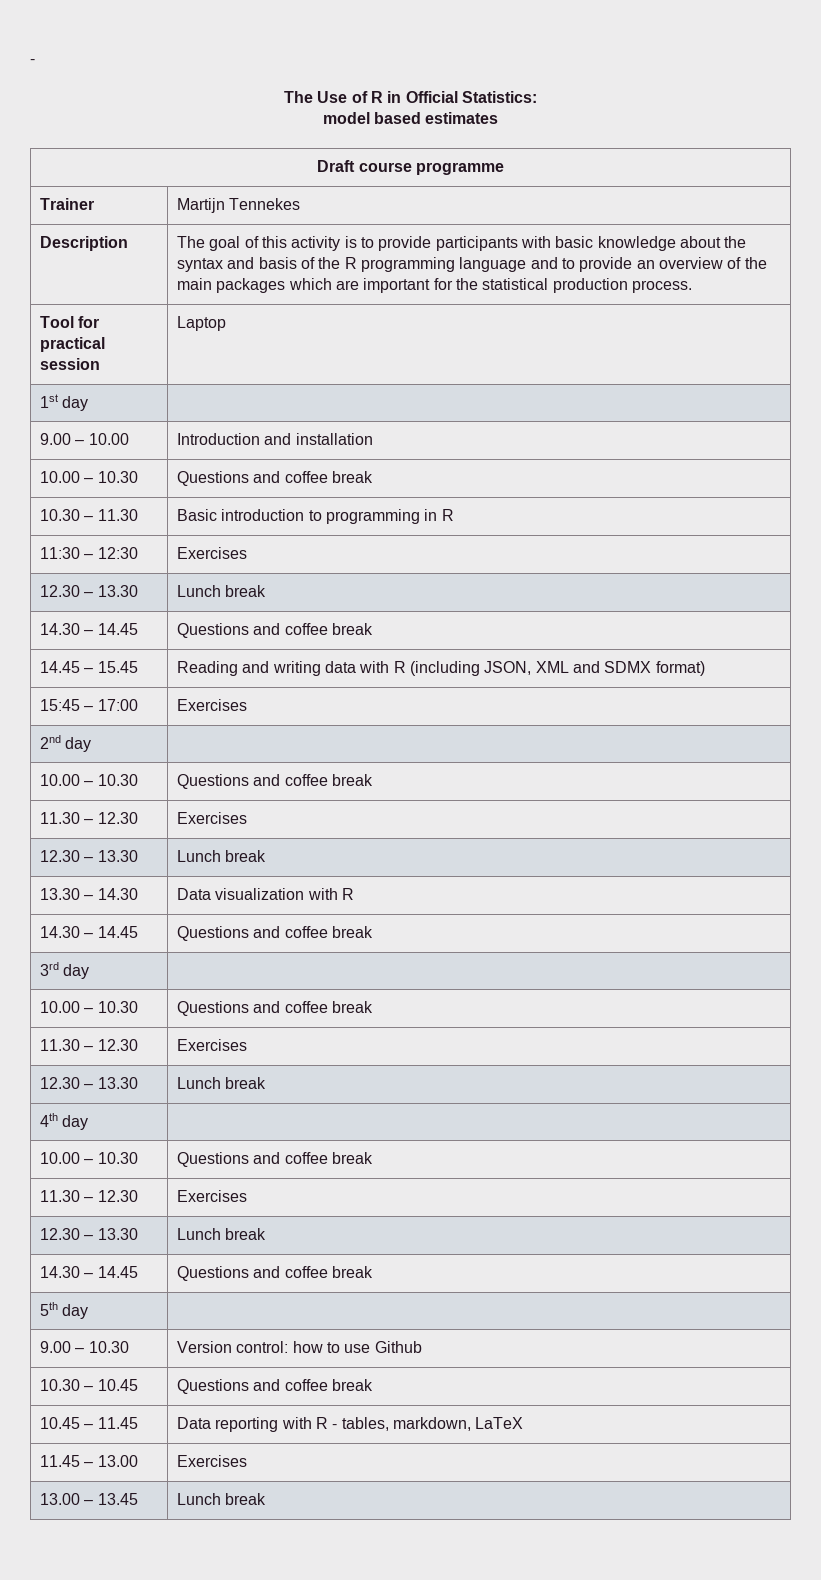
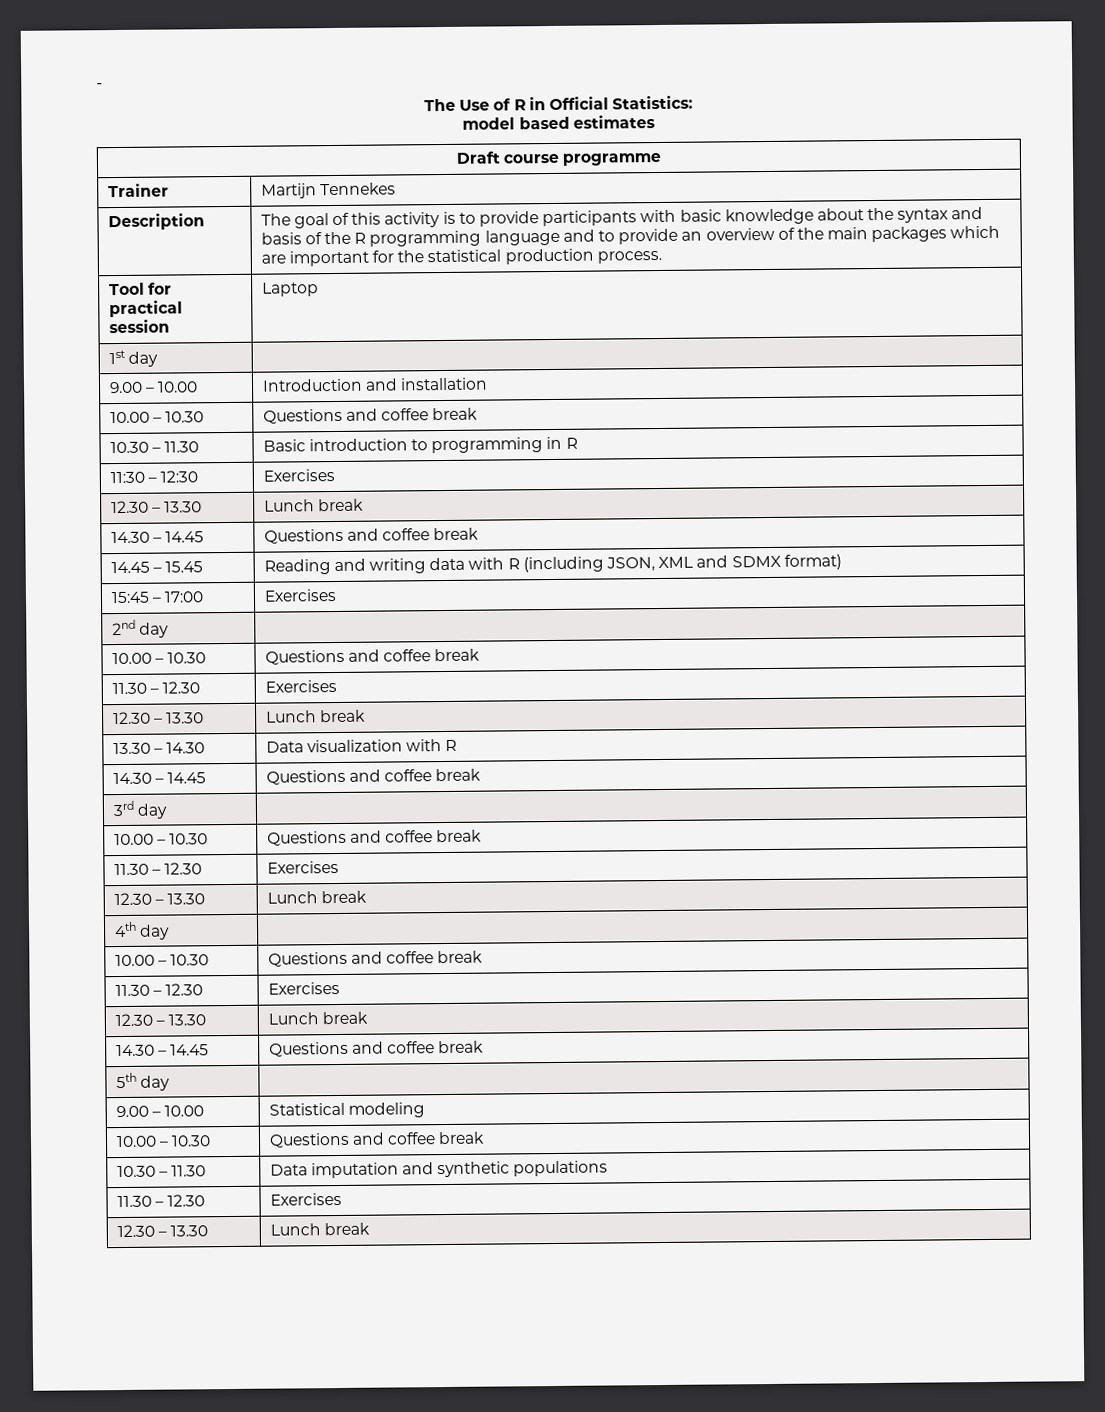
[88,1341,129,1353] [177,1341,422,1353] [40,1379,138,1391] [177,1379,374,1394] [40,1417,138,1429] [177,1417,524,1432] [40,1455,138,1467] [177,1455,248,1467] [40,1493,138,1505] 10.30 | Version control: how to use Github // 10.30 – 10.45 | Questions and coffee break // 10.45 – 11.45 | Data reporting with R - tables, markdown, LaTeX // 11.45 – 13.00 | Exercises // 13.00 – 13.45 -> [164,1105,205,1117] [268,1102,425,1118] [115,1135,212,1148] [268,1131,486,1148] [116,1165,207,1178] [269,1160,609,1179] [116,1194,206,1208] [269,1192,342,1206] [116,1224,209,1238] 10.00 | Statistical modeling // 10.00 – 10.30 | Questions and coffee break // 10.30 – 11.30 | Data imputation and synthetic populations // 11.30 – 12.30 | Exercises // 12.30 – 13.30

